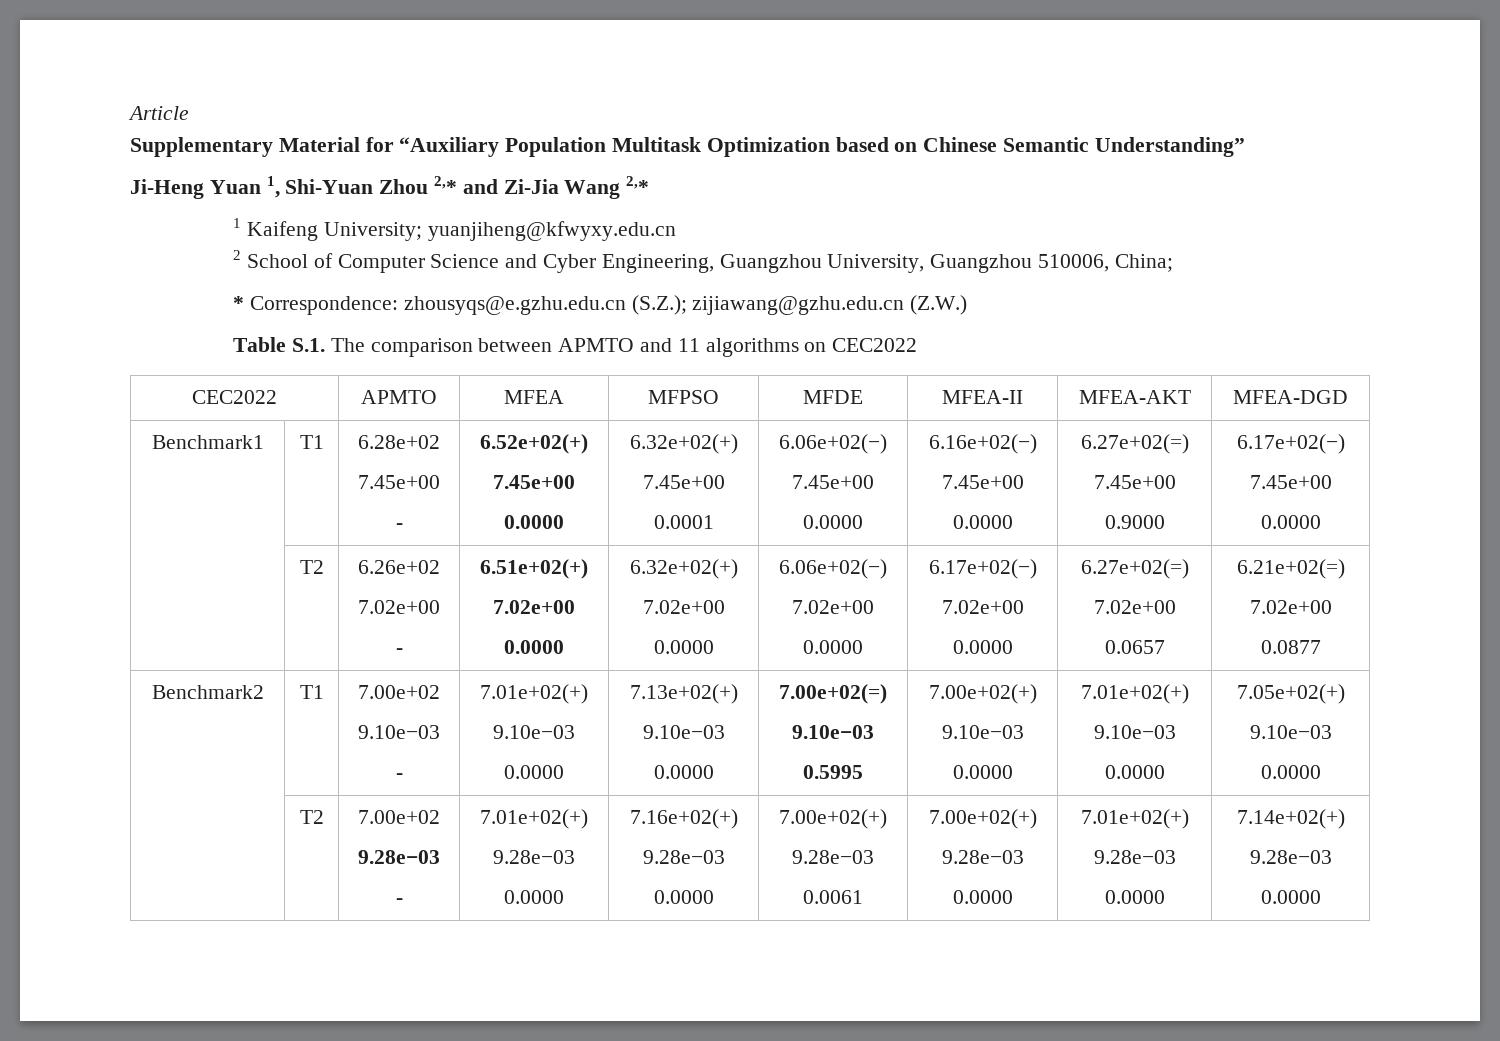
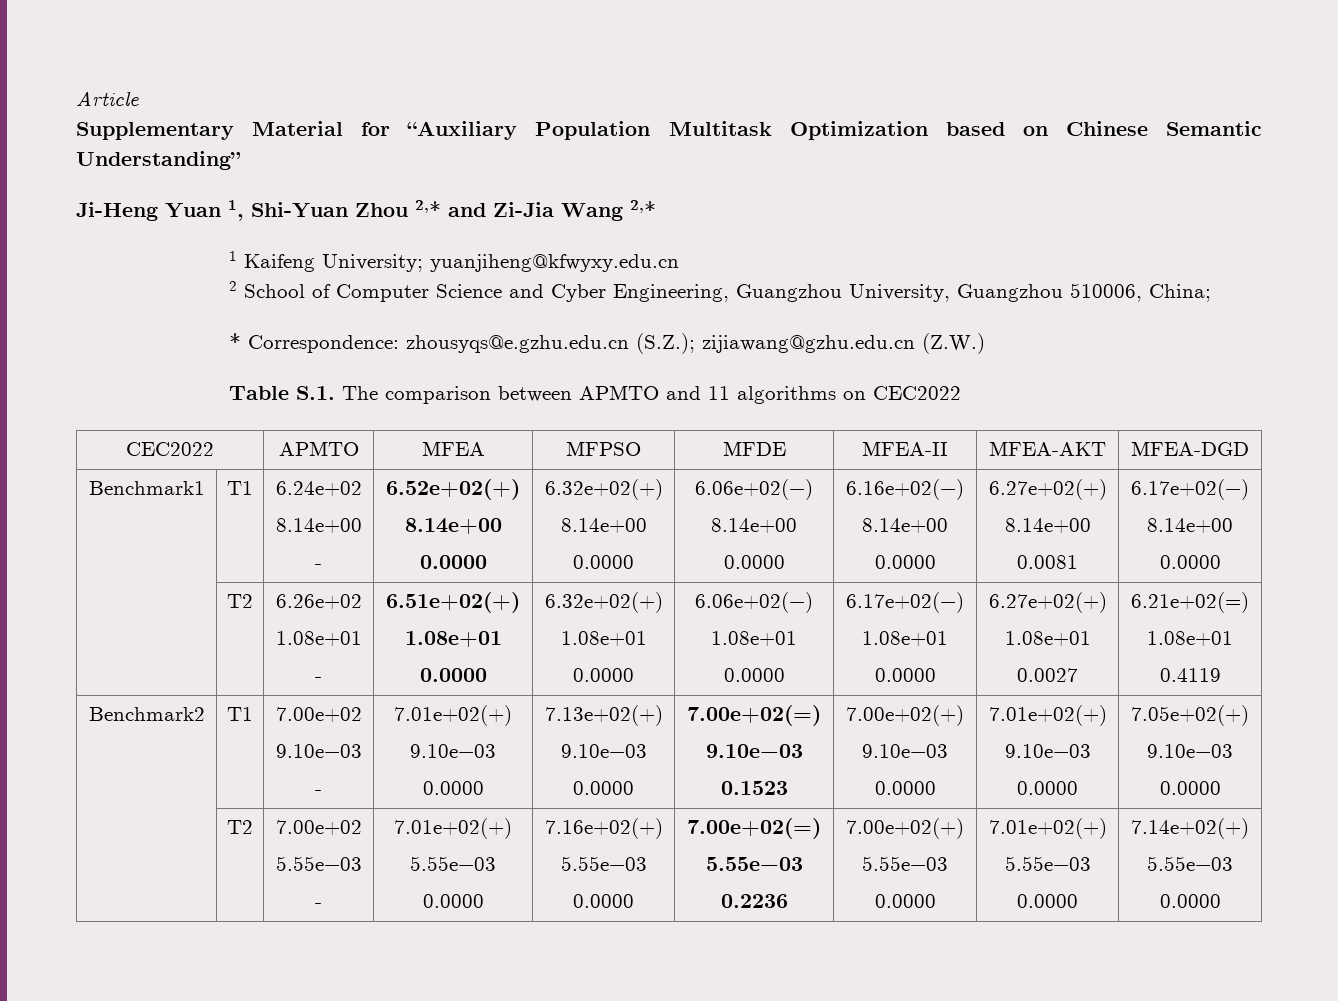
[358,435,440,449] [358,475,440,489] 6.28e+02 // 7.45e+00 -> [275,481,362,496] [275,518,362,533] 6.24e+02 // 8.14e+00
[493,475,575,489] [504,515,564,529] [629,434,738,454] [642,475,725,489] [653,515,714,529] [779,434,887,454] [792,475,874,489] 7.45e+00 // 0.0000 | 6.32e+02(+) // 7.45e+00 // 0.0001 | 6.06e+02(−) // 7.45e+00 -> [404,518,502,534] [419,555,487,569] [544,479,663,500] [560,518,647,533] [573,555,634,569] [695,479,813,500] [711,518,797,533] 8.14e+00 // 0.0000 | 6.32e+02(+) // 8.14e+00 // 0.0000 | 6.06e+02(−) // 8.14e+00
[941,475,1024,489] [952,515,1013,529] [1080,434,1189,454] [1093,475,1176,489] [1104,515,1165,529] [1236,434,1345,454] [1249,475,1332,489] 7.45e+00 // 0.0000 | 6.27e+02(=) // 7.45e+00 // 0.9000 | 6.17e+02(−) // 7.45e+00 -> [862,518,948,533] [874,555,936,569] [988,479,1107,500] [1004,518,1091,533] [1017,555,1078,569] [1131,479,1249,500] [1147,518,1233,533] 8.14e+00 // 0.0000 | 6.27e+02(+) // 8.14e+00 // 0.0081 | 6.17e+02(−) // 8.14e+00
[358,600,440,614] 7.02e+00 -> [275,631,362,646] 1.08e+01
[493,600,575,614] [504,640,564,654] [629,559,738,579] [642,600,725,614] [653,640,714,654] [779,559,887,579] [792,600,874,614] 7.02e+00 // 0.0000 | 6.32e+02(+) // 7.02e+00 // 0.0000 | 6.06e+02(−) // 7.02e+00 -> [404,631,502,647] [419,668,487,682] [544,592,663,613] [560,631,647,646] [573,668,634,682] [695,592,813,613] [711,631,797,646] 1.08e+01 // 0.0000 | 6.32e+02(+) // 1.08e+01 // 0.0000 | 6.06e+02(−) // 1.08e+01
[941,600,1024,614] [952,640,1013,654] [1080,559,1189,579] [1093,600,1176,614] [1104,640,1165,654] 7.02e+00 // 0.0000 | 6.27e+02(=) // 7.02e+00 // 0.0657 -> [862,631,948,646] [874,668,936,682] [988,592,1107,613] [1004,631,1091,646] [1017,668,1078,682] 1.08e+01 // 0.0000 | 6.27e+02(+) // 1.08e+01 // 0.0027
[1249,600,1332,614] [1260,640,1321,654] 7.02e+00 // 0.0877 -> [1147,631,1233,646] [1159,668,1221,682] 1.08e+01 // 0.4119
[803,765,863,779] 0.5995 -> [720,781,788,795] 0.1523
[358,850,440,864] [395,898,403,904] [480,809,588,829] [493,850,575,864] 9.28e−03 // - | 7.01e+02(+) // 9.28e−03 -> [275,856,362,871] [315,903,322,908] [394,818,512,839] [410,856,496,871] 5.55e−03 // - | 7.01e+02(+) // 5.55e−03
[642,850,725,864] [653,890,714,904] [779,809,887,829] [792,850,874,864] [803,890,863,904] [928,809,1037,829] [941,850,1024,864] [952,890,1013,904] [1080,809,1189,829] [1093,850,1176,864] 9.28e−03 // 0.0000 | 7.00e+02(+) // 9.28e−03 // 0.0061 | 7.00e+02(+) // 9.28e−03 // 0.0000 | 7.01e+02(+) // 9.28e−03 -> [560,856,647,871] [573,894,634,908] [687,818,821,839] [705,857,803,871] [720,894,788,908] [846,818,964,839] [862,856,948,871] [874,894,936,908] [988,818,1107,839] [1004,856,1091,871] 5.55e−03 // 0.0000 | 7.00e+02(=) // 5.55e−03 // 0.2236 | 7.00e+02(+) // 5.55e−03 // 0.0000 | 7.01e+02(+) // 5.55e−03
[1249,850,1332,864] 9.28e−03 -> [1147,856,1233,871] 5.55e−03

